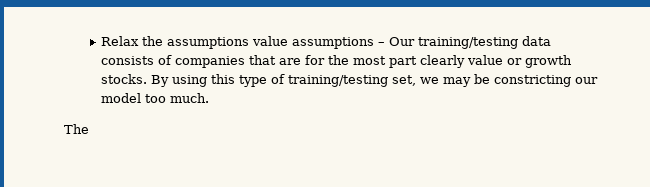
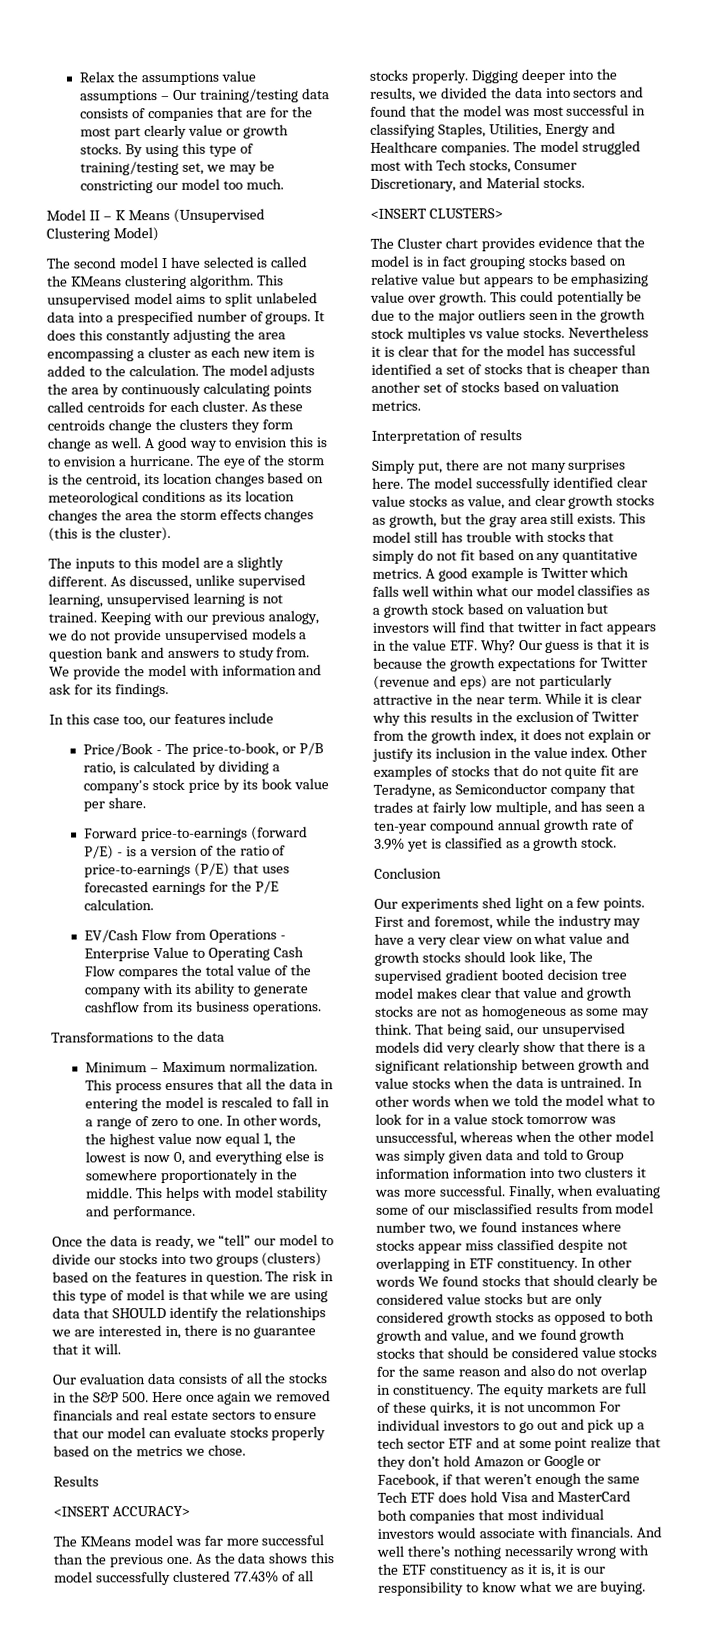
[64,124,89,134] The -> [46,208,265,223] [46,227,159,242] [46,256,309,269] [47,274,284,290] [47,292,318,308] [47,310,326,326] [47,328,286,344] [47,346,316,362] [47,364,316,379] [47,382,312,398] [47,400,304,413] [47,418,293,434] [47,436,328,452] [48,454,326,469] [48,472,325,488] [48,490,295,506] [48,508,315,524] [48,526,171,542] [48,556,285,572] [48,574,306,590] [48,592,283,608] [48,610,319,626] [47,628,308,644] [49,646,311,662] [49,664,323,680] [49,683,169,698] [49,712,275,728] [83,742,324,757] [83,760,280,776] [83,778,329,794] [83,797,147,812] [84,826,308,842] [84,844,287,860] [84,862,290,878] [84,880,279,896] [84,899,155,911] [84,928,286,943] [84,946,304,962] [84,964,311,980] [84,982,308,998] [84,1000,322,1015] [51,1030,225,1043] [85,1060,318,1073] [85,1078,334,1094] [85,1096,330,1112] [85,1114,322,1130] [85,1132,296,1148] [85,1150,324,1165] [85,1168,297,1184] [85,1186,329,1202] [86,1205,197,1220] [52,1234,335,1250] [52,1252,323,1267] [52,1270,335,1285] [52,1288,329,1304] [52,1306,326,1322] [51,1324,317,1340] [52,1343,121,1355] [52,1372,329,1385] [53,1390,332,1405] [53,1409,318,1421] [53,1426,327,1441] [53,1444,246,1457] [53,1475,99,1487] [53,1505,190,1517] [53,1534,325,1547] [53,1552,336,1568] [54,1570,314,1586] [369,68,617,84] [370,86,645,102] [370,104,647,117] [370,122,616,138] [370,140,641,156] [370,159,577,174] [370,176,585,192] [370,208,503,219] [370,236,646,252] [370,254,627,270] [371,272,650,288] [370,290,643,306] [371,308,647,324] [371,326,649,342] [371,344,637,357] [371,362,652,377] [371,380,621,393] [371,400,421,411] [371,429,522,444] [372,459,627,474] [372,476,648,492] [371,494,656,510] [372,512,647,528] [372,530,615,543] [372,549,639,564] [372,566,630,582] [372,584,651,597] [372,602,609,618] [372,621,657,635] [373,638,651,654] [373,657,648,672] [373,674,613,690] [373,692,643,705] [372,710,640,726] [373,728,652,744] [372,746,648,762] [373,765,640,780] [373,782,635,798] [373,800,646,816] [374,818,635,834] [374,836,618,852] [374,867,442,879] [374,896,646,912] [374,914,642,930] [374,932,631,948] [374,950,593,966] [374,968,627,984] [374,986,633,1001] [375,1004,651,1020] [375,1022,626,1038] [375,1040,647,1056] [375,1058,650,1074] [374,1076,644,1089] [375,1094,656,1107] [375,1113,617,1125] [375,1130,654,1146] [374,1148,625,1164] [375,1166,646,1179] [374,1184,661,1200] [376,1202,655,1215] [376,1220,622,1236] [376,1238,628,1254] [376,1256,632,1272] [375,1274,659,1289] [376,1292,603,1307] [376,1310,655,1326] [376,1328,626,1344] [376,1346,658,1359] [376,1364,649,1379] [377,1382,648,1398] [377,1401,622,1416] [377,1418,646,1434] [377,1436,662,1451] [377,1454,602,1470] [377,1472,641,1488] [377,1490,632,1503] [377,1508,604,1524] [377,1526,662,1539] [376,1544,649,1560] [378,1563,607,1578] [378,1580,647,1596] Model II – K Means (Unsupervised Clustering Model) // The second model I have selected is called the KMeans clustering algorithm. This unsupervised model aims to split unlabeled data into a prespecified number of groups. It does this constantly adjusting the area encompassing a cluster as each new item is added to the calculation. The model adjusts the area by continuously calculating points called centroids for each cluster. As these centroids change the clusters they form change as well. A good way to envision this is to envision a hurricane. The eye of the storm is the centroid, its location changes based on meteorological conditions as its location changes the area the storm effects changes (this is the cluster). // The inputs to this model are a slightly different. As discussed, unlike supervised learning, unsupervised learning is not trained. Keeping with our previous analogy, we do not provide unsupervised models a question bank and answers to study from. We provide the model with information and ask for its findings. // In this case too, our features include // Price/Book - The price-to-book, or P/B ratio, is calculated by dividing a company's stock price by its book value per share. // Forward price-to-earnings (forward P/E) - is a version of the ratio of price-to-earnings (P/E) that uses forecasted earnings for the P/E calculation. // EV/Cash Flow from Operations - Enterprise Value to Operating Cash Flow compares the total value of the company with its ability to generate cashflow from its business operations. // Transformations to the data // Minimum – Maximum normalization. This process ensures that all the data in entering the model is rescaled to fall in a range of zero to one. In other words, the highest value now equal 1, the lowest is now 0, and everything else is somewhere proportionately in the middle. This helps with model stability and performance. // Once the data is ready, we “tell” our model to divide our stocks into two groups (clusters) based on the features in question. The risk in this type of model is that while we are using data that SHOULD identify the relationships we are interested in, there is no guarantee that it will. // Our evaluation data consists of all the stocks in the S&P 500. Here once again we removed financials and real estate sectors to ensure that our model can evaluate stocks properly based on the metrics we chose. // Results // <INSERT ACCURACY> // The KMeans model was far more successful than the previous one. As the data shows this model successfully clustered 77.43% of all stocks properly. Digging deeper into the results, we divided the data into sectors and found that the model was most successful in classifying Staples, Utilities, Energy and Healthcare companies. The model struggled most with Tech stocks, Consumer Discretionary, and Material stocks. // <INSERT CLUSTERS> // The Cluster chart provides evidence that the model is in fact grouping stocks based on relative value but appears to be emphasizing value over growth. This could potentially be due to the major outliers seen in the growth stock multiples vs value stocks. Nevertheless it is clear that for the model has successful identified a set of stocks that is cheaper than another set of stocks based on valuation metrics. // Interpretation of results // Simply put, there are not many surprises here. The model successfully identified clear value stocks as value, and clear growth stocks as growth, but the gray area still exists. This model still has trouble with stocks that simply do not fit based on any quantitative metrics. A good example is Twitter which falls well within what our model classifies as a growth stock based on valuation but investors will find that twitter in fact appears in the value ETF. Why? Our guess is that it is because the growth expectations for Twitter (revenue and eps) are not particularly attractive in the near term. While it is clear why this results in the exclusion of Twitter from the growth index, it does not explain or justify its inclusion in the value index. Other examples of stocks that do not quite fit are Teradyne, as Semiconductor company that trades at fairly low multiple, and has seen a ten-year compound annual growth rate of 3.9% yet is classified as a growth stock. // Conclusion // Our experiments shed light on a few points. First and foremost, while the industry may have a very clear view on what value and growth stocks should look like, The supervised gradient booted decision tree model makes clear that value and growth stocks are not as homogeneous as some may think. That being said, our unsupervised models did very clearly show that there is a significant relationship between growth and value stocks when the data is untrained. In other words when we told the model what to look for in a value stock tomorrow was unsuccessful, whereas when the other model was simply given data and told to Group information information into two clusters it was more successful. Finally, when evaluating some of our misclassified results from model number two, we found instances where stocks appear miss classified despite not overlapping in ETF constituency. In other words We found stocks that should clearly be considered value stocks but are only considered growth stocks as opposed to both growth and value, and we found growth stocks that should be considered value stocks for the same reason and also do not overlap in constituency. The equity markets are full of these quirks, it is not uncommon For individual investors to go out and pick up a tech sector ETF and at some point realize that they don’t hold Amazon or Google or Facebook, if that weren’t enough the same Tech ETF does hold Visa and MasterCard both companies that most individual investors would associate with financials. And well there’s nothing necessarily wrong with the ETF constituency as it is, it is our responsibility to know what we are buying.

